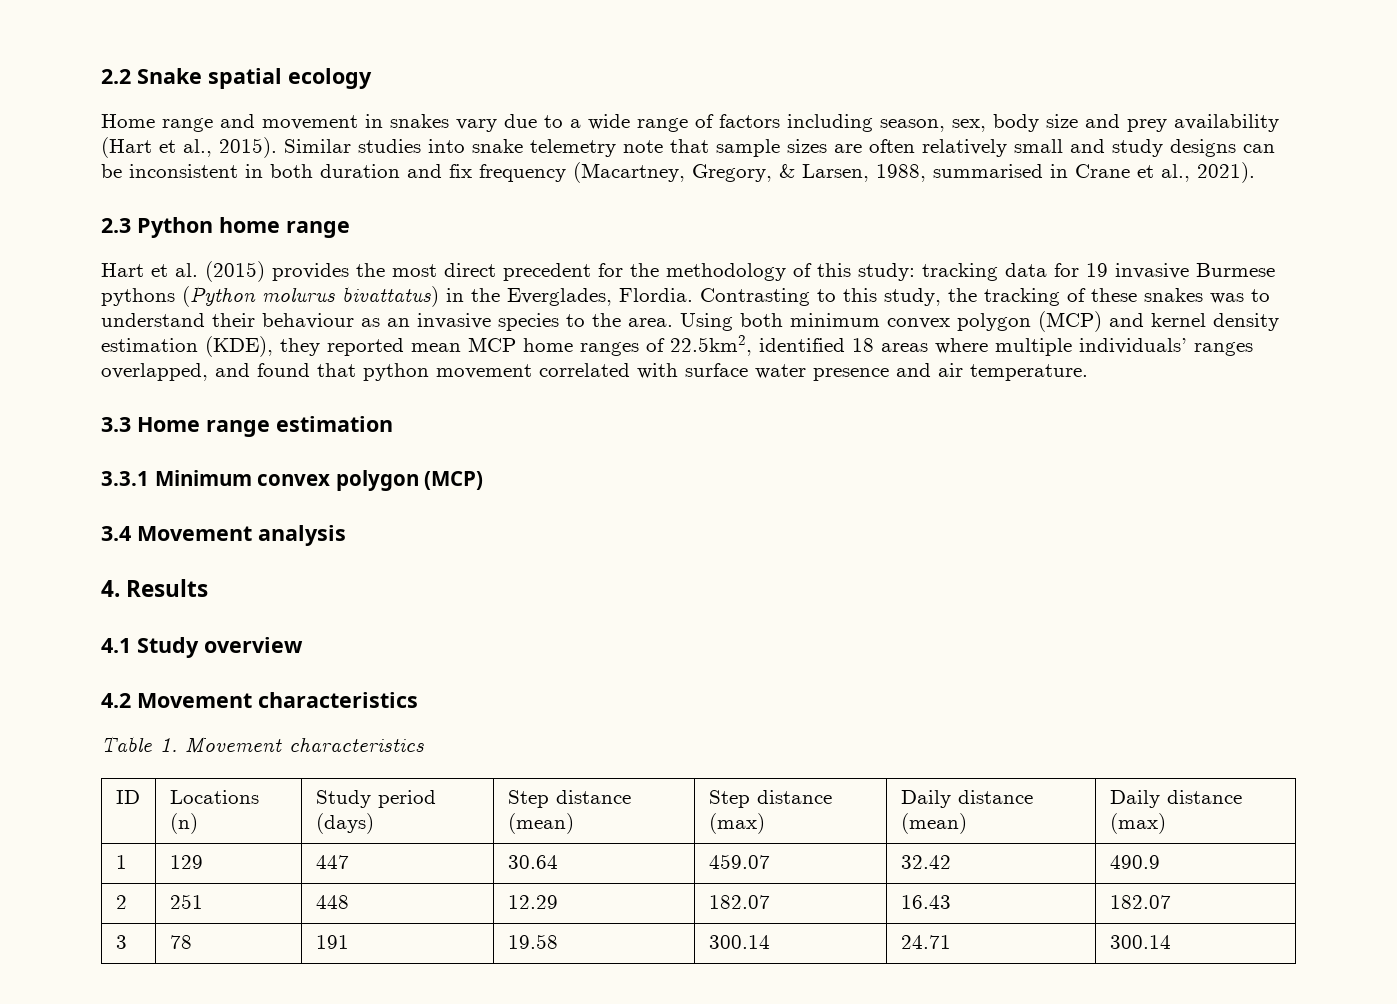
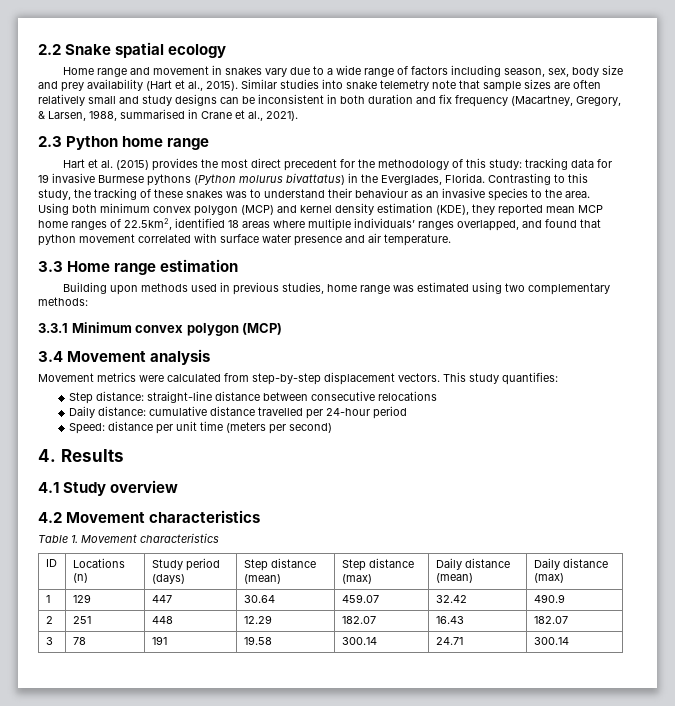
[619,288,693,302] Flordia. -> [445,173,485,183] Florida.
(393, 424) none -> [62,282,610,295] [38,297,88,306] // Building upon methods used in previous studies, home range was estimated using two complementary methods:
(346, 535) none -> [38,372,558,385] [68,391,437,404] [68,406,407,419] [68,421,332,434] // Movement metrics were calculated from step-by-step displacement vectors. This study quantifies: // Step distance: straight-line distance between consecutive relocations // Daily distance: cumulative distance travelled per 24-hour period // Speed: distance per unit time (meters per second)

